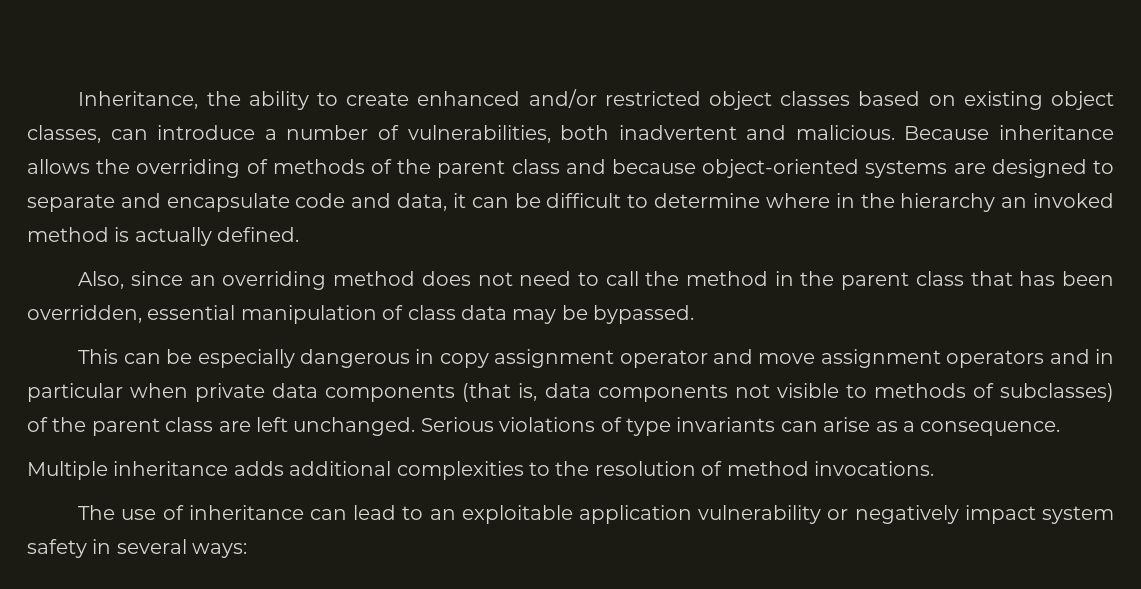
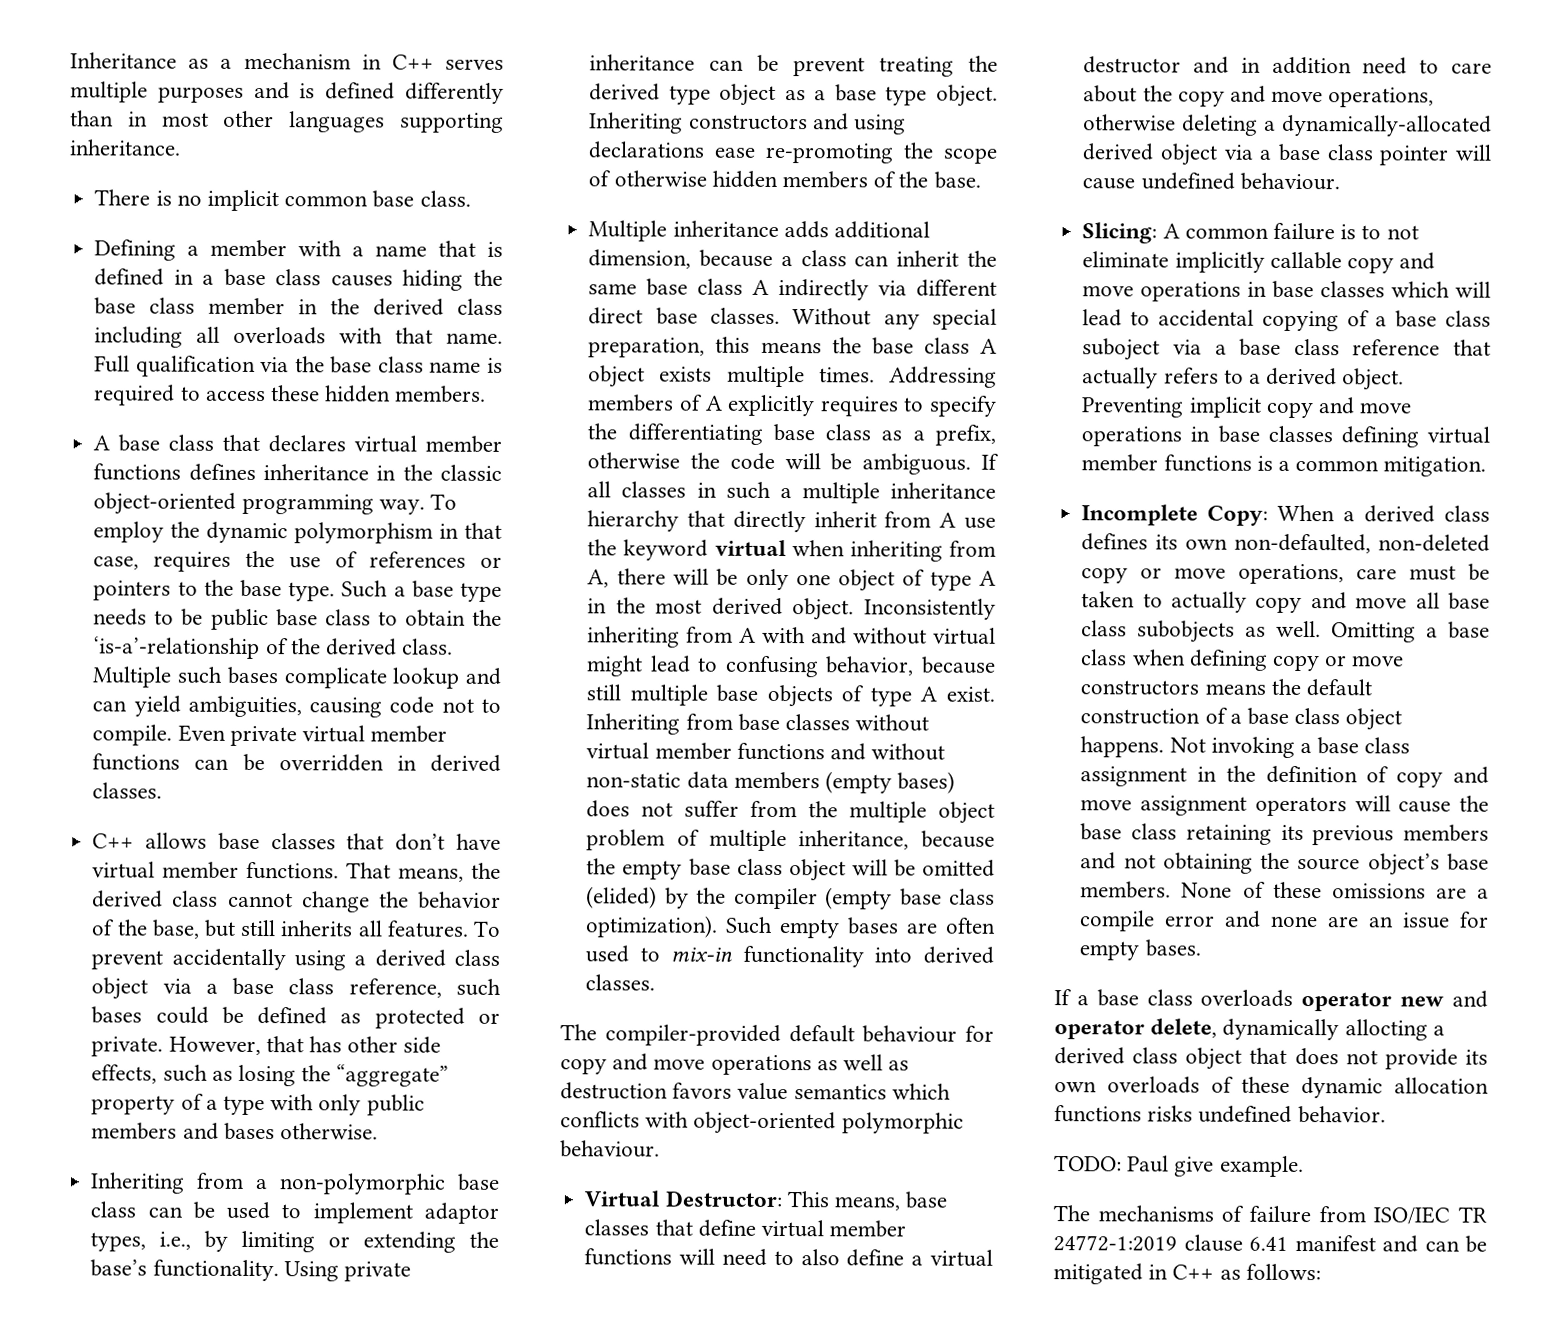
[78,89,1114,110] [27,125,1115,143] [27,159,1115,178] [27,193,1115,212] [27,227,300,246] [78,271,1115,290] [27,305,695,324] [78,349,1115,368] [27,383,1114,402] [27,417,1061,436] [27,461,934,480] [78,505,1114,524] [27,539,248,558] Inheritance, the ability to create enhanced and/or restricted object classes based on existing object classes, can introduce a number of vulnerabilities, both inadvertent and malicious. Because inheritance allows the overriding of methods of the parent class and because object-oriented systems are designed to separate and encapsulate code and data, it can be difficult to determine where in the hierarchy an invoked method is actually defined. // Also, since an overriding method does not need to call the method in the parent class that has been overridden, essential manipulation of class data may be bypassed. // This can be especially dangerous in copy assignment operator and move assignment operators and in particular when private data components (that is, data components not visible to methods of subclasses) of the parent class are left unchanged. Serious violations of type invariants can arise as a consequence. // Multiple inheritance adds additional complexities to the resolution of method invocations. // The use of inheritance can lead to an exploitable application vulnerability or negatively impact system safety in several ways: -> [70,52,505,70] [70,81,505,104] [70,110,505,133] [69,139,181,156] [94,189,471,212] [94,239,503,261] [94,268,503,291] [94,297,503,316] [94,326,503,348] [94,355,503,377] [93,384,487,406] [93,434,502,453] [93,463,502,481] [93,492,457,515] [93,521,502,544] [93,550,502,572] [93,579,502,602] [93,608,502,631] [93,636,454,660] [92,666,501,689] [92,695,502,718] [92,724,448,747] [92,753,501,772] [92,782,163,799] [92,832,502,851] [92,861,501,882] [92,890,501,913] [91,919,501,939] [91,948,500,971] [91,977,502,1000] [91,1006,501,1029] [91,1036,442,1057] [91,1064,450,1087] [91,1093,425,1116] [91,1122,378,1141] [90,1172,500,1195] [90,1201,500,1224] [90,1230,499,1253] [90,1259,411,1282] [589,54,998,77] [589,83,998,107] [589,112,906,135] [588,141,997,164] [588,170,981,189] [588,220,930,242] [588,249,997,269] [588,278,997,301] [588,307,997,330] [588,336,997,358] [588,365,997,388] [587,394,997,417] [587,423,996,446] [587,452,999,475] [587,481,996,504] [587,510,996,533] [587,539,996,562] [587,568,996,592] [587,597,996,621] [587,626,996,648] [586,655,996,678] [586,684,995,708] [586,713,930,735] [586,742,946,761] [586,771,956,794] [586,800,995,824] [586,829,995,852] [586,858,995,882] [586,886,995,910] [585,915,996,939] [585,945,994,968] [585,974,656,991] [560,1024,994,1047] [560,1053,910,1076] [560,1082,951,1101] [560,1111,964,1135] [560,1140,660,1158] [584,1190,948,1211] [584,1219,907,1238] [584,1248,993,1267] [1083,56,1492,75] [1083,85,1435,108] [1083,114,1492,137] [1082,143,1492,166] [1082,172,1340,191] [1082,222,1419,244] [1082,251,1436,274] [1082,280,1491,302] [1082,309,1491,332] [1082,338,1491,361] [1082,367,1405,391] [1081,396,1413,419] [1081,425,1490,448] [1081,454,1487,477] [1081,504,1490,526] [1081,533,1490,554] [1081,563,1490,585] [1081,591,1490,614] [1081,620,1490,643] [1080,649,1405,672] [1080,678,1372,697] [1080,707,1403,731] [1080,736,1411,758] [1080,765,1489,788] [1080,795,1489,817] [1080,823,1489,846] [1080,852,1489,876] [1080,881,1489,899] [1079,910,1489,932] [1079,939,1201,961] [1054,989,1488,1012] [1054,1018,1445,1041] [1054,1047,1488,1070] [1054,1076,1489,1099] [1054,1105,1386,1124] [1054,1155,1304,1178] [1053,1205,1487,1225] [1053,1234,1487,1253] [1053,1263,1321,1285] Inheritance as a mechanism in C++ serves multiple purposes and is defined differently than in most other languages supporting inheritance. // There is no implicit common base class. // Defining a member with a name that is defined in a base class causes hiding the base class member in the derived class including all overloads with that name. Full qualification via the base class name is required to access these hidden members. // A base class that declares virtual member functions defines inheritance in the classic object-oriented programming way. To employ the dynamic polymorphism in that case, requires the use of references or pointers to the base type. Such a base type needs to be public base class to obtain the ‘is-a’-relationship of the derived class. Multiple such bases complicate lookup and can yield ambiguities, causing code not to compile. Even private virtual member functions can be overridden in derived classes. // C++ allows base classes that don’t have virtual member functions. That means, the derived class cannot change the behavior of the base, but still inherits all features. To prevent accidentally using a derived class object via a base class reference, such bases could be defined as protected or private. However, that has other side effects, such as losing the “aggregate” property of a type with only public members and bases otherwise. // Inheriting from a non-polymorphic base class can be used to implement adaptor types, i.e., by limiting or extending the base’s functionality. Using private inheritance can be prevent treating the derived type object as a base type object. Inheriting constructors and using declarations ease re-promoting the scope of otherwise hidden members of the base. // Multiple inheritance adds additional dimension, because a class can inherit the same base class A indirectly via different direct base classes. Without any special preparation, this means the base class A object exists multiple times. Addressing members of A explicitly requires to specify the differentiating base class as a prefix, otherwise the code will be ambiguous. If all classes in such a multiple inheritance hierarchy that directly inherit from A use the keyword virtual when inheriting from A, there will be only one object of type A in the most derived object. Inconsistently inheriting from A with and without virtual might lead to confusing behavior, because still multiple base objects of type A exist. Inheriting from base classes without virtual member functions and without non-static data members (empty bases) does not suffer from the multiple object problem of multiple inheritance, because the empty base class object will be omitted (elided) by the compiler (empty base class optimization). Such empty bases are often used to mix-in functionality into derived classes. // The compiler-provided default behaviour for copy and move operations as well as destruction favors value semantics which conflicts with object-oriented polymorphic behaviour. // Virtual Destructor: This means, base classes that define virtual member functions will need to also define a virtual destructor and in addition need to care about the copy and move operations, otherwise deleting a dynamically-allocated derived object via a base class pointer will cause undefined behaviour. // Slicing: A common failure is to not eliminate implicitly callable copy and move operations in base classes which will lead to accidental copying of a base class suboject via a base class reference that actually refers to a derived object. Preventing implicit copy and move operations in base classes defining virtual member functions is a common mitigation. // Incomplete Copy: When a derived class defines its own non-defaulted, non-deleted copy or move operations, care must be taken to actually copy and move all base class subobjects as well. Omitting a base class when defining copy or move constructors means the default construction of a base class object happens. Not invoking a base class assignment in the definition of copy and move assignment operators will cause the base class retaining its previous members and not obtaining the source object’s base members. None of these omissions are a compile error and none are an issue for empty bases. // If a base class overloads operator new and operator delete, dynamically allocting a derived class object that does not provide its own overloads of these dynamic allocation functions risks undefined behavior. // TODO: Paul give example. // The mechanisms of failure from ISO/IEC TR 24772-1:2019 clause 6.41 manifest and can be mitigated in C++ as follows:

